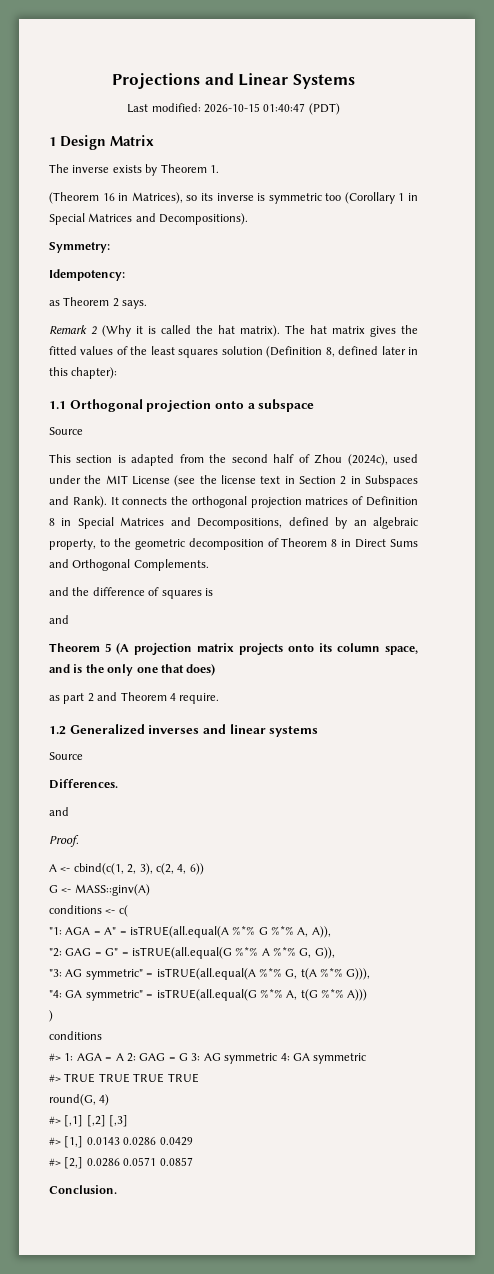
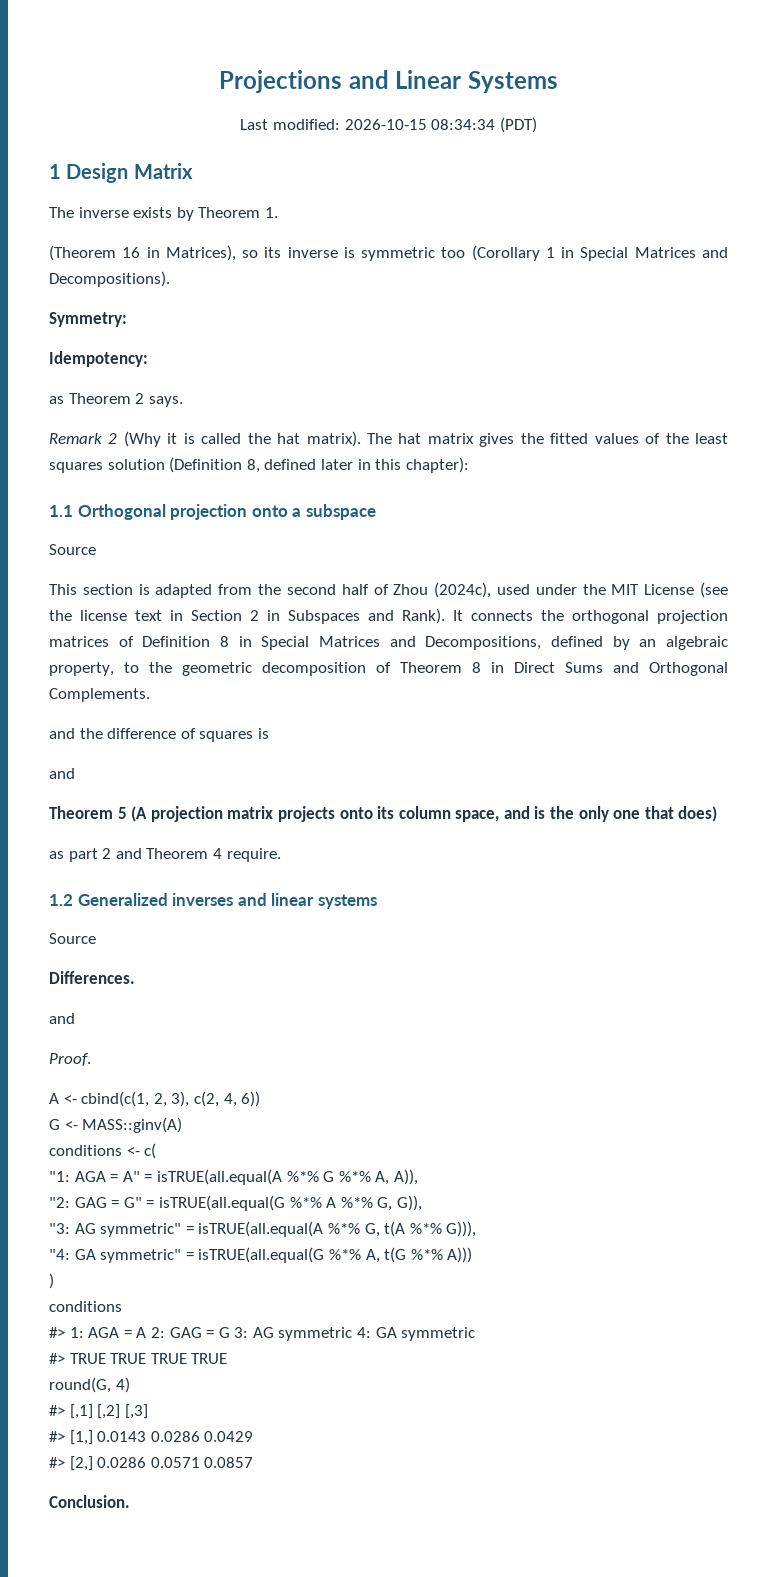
[263,103,306,112] 01:40:47 -> [431,119,496,130] 08:34:34

